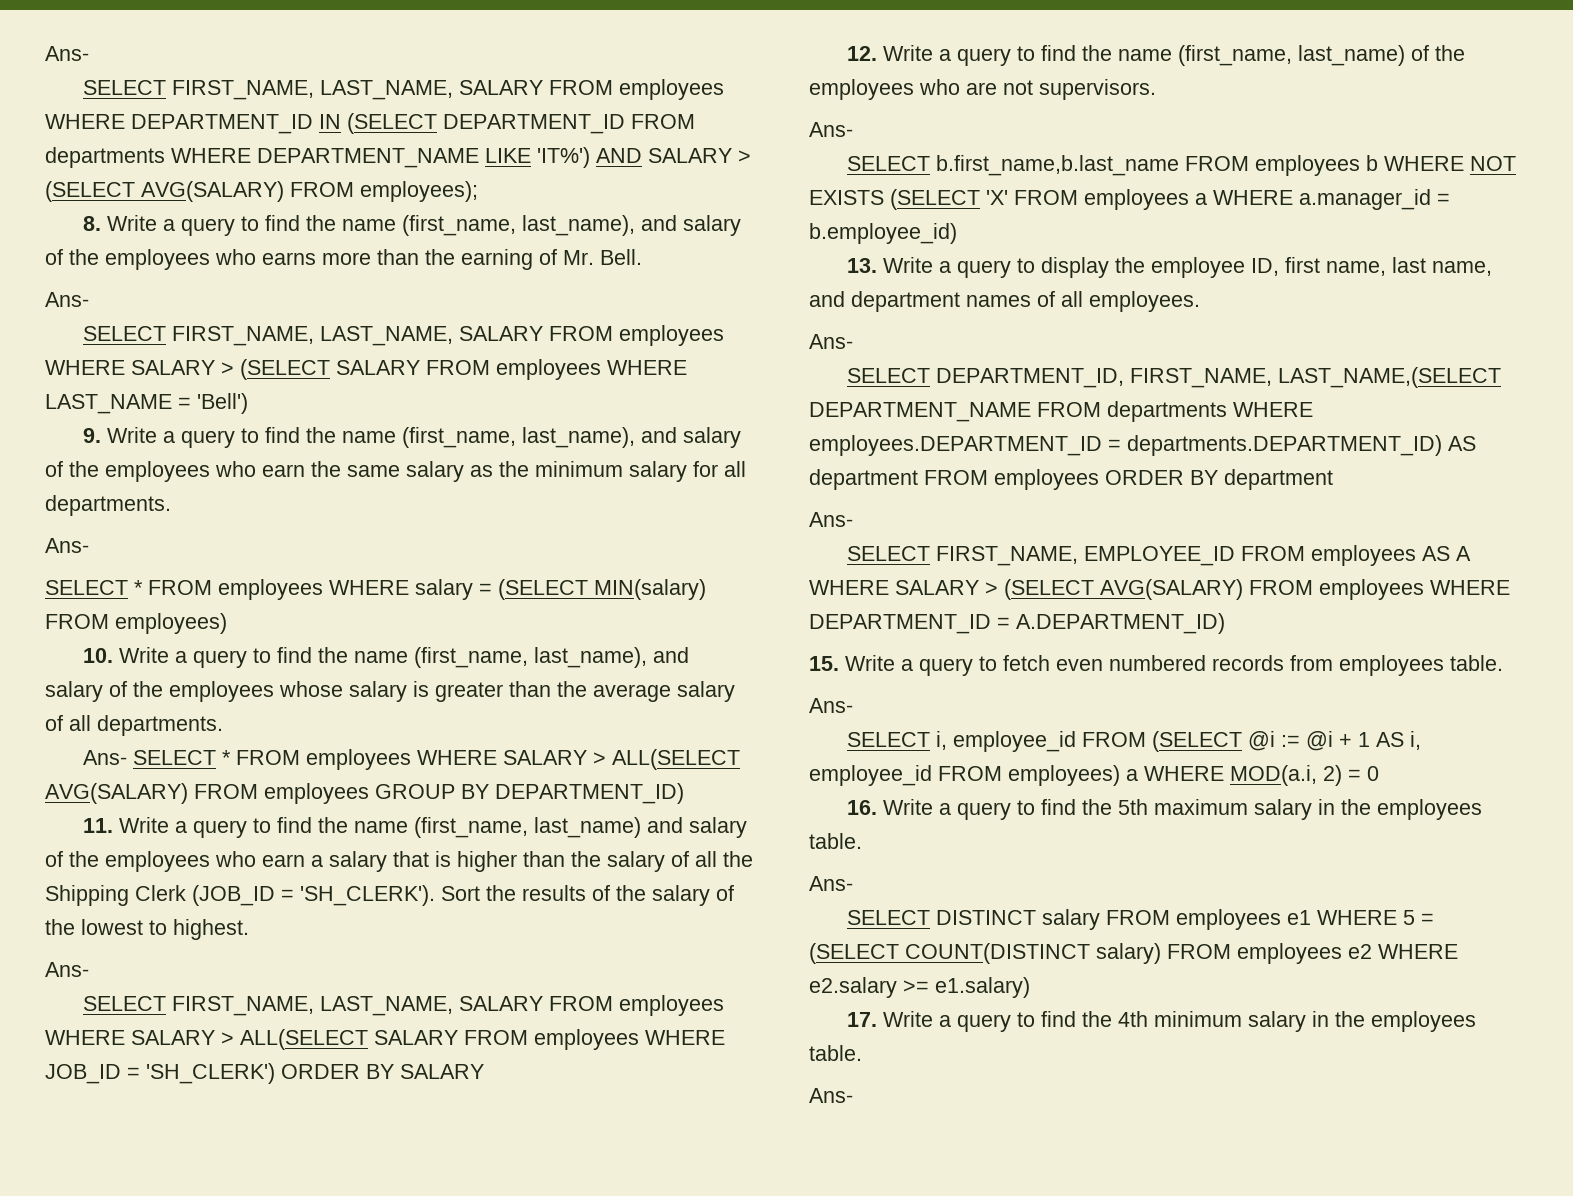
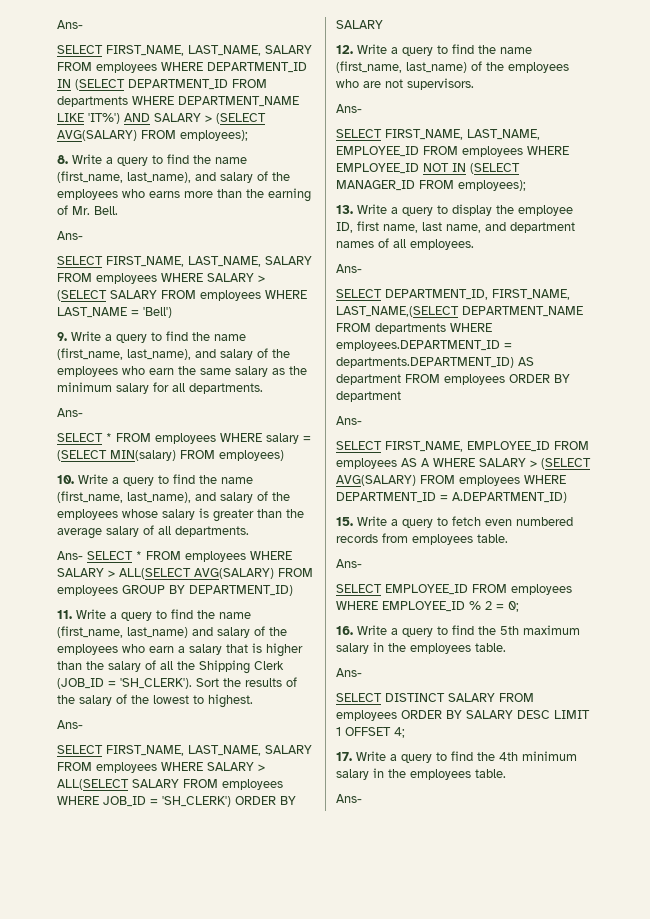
[936,155,1517,176] [809,189,1450,210] [809,223,957,244] b.first_name,b.last_name FROM employees b WHERE NOT EXISTS (SELECT 'X' FROM employees a WHERE a.manager_id = b.employee_id) -> [385,129,540,140] [336,146,569,157] [336,163,520,174] [336,180,526,191] FIRST_NAME, LAST_NAME, EMPLOYEE_ID FROM employees WHERE EMPLOYEE_ID NOT IN (SELECT MANAGER_ID FROM employees);
[936,731,1422,752] [809,765,1379,786] i, employee_id FROM (SELECT @i := @i + 1 AS i, employee_id FROM employees) a WHERE MOD(a.i, 2) = 0 -> [385,584,572,595] [336,601,519,612] EMPLOYEE_ID FROM employees WHERE EMPLOYEE_ID % 2 = 0;
[1042,909,1435,930] [809,943,1458,964] [809,977,1030,998] salary FROM employees e1 WHERE 5 = (SELECT COUNT(DISTINCT salary) FROM employees e2 WHERE e2.salary >= e1.salary) -> [448,693,534,702] [336,710,590,721] [336,727,405,738] SALARY FROM employees ORDER BY SALARY DESC LIMIT 1 OFFSET 4;

